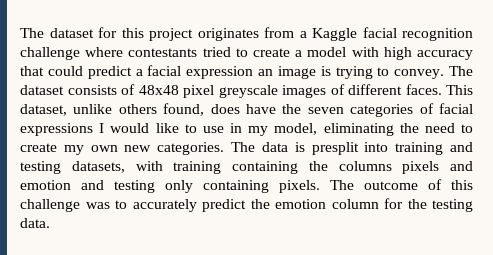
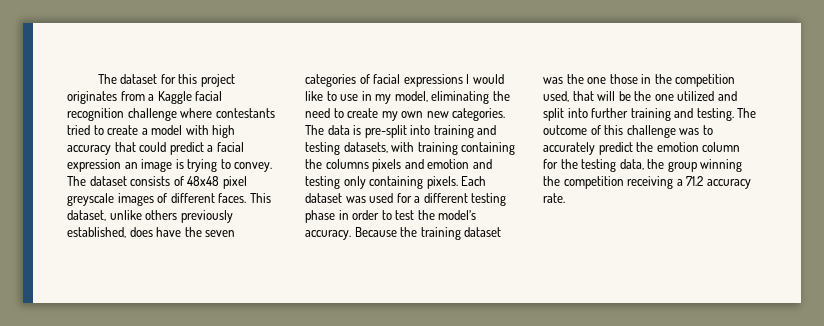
[163,103,205,116] found, -> [180,210,233,223] [67,227,126,238] previously established,
[311,142,359,155] presplit -> [364,125,407,138] pre-split
(320, 186) none -> [461,176,487,186] [305,193,507,206] [305,210,477,223] [305,227,502,240] [543,74,736,87] [543,91,737,102] [543,108,734,121] Each dataset was used for a different testing phase in order to test the model’s accuracy. Because the training dataset was the one those in the competition used, that will be the one utilized and split into further training and testing.
[20,218,50,228] data. -> [619,159,743,172] [543,176,751,189] [543,193,565,203] data, the group winning the competition receiving a 71.2 accuracy rate.

